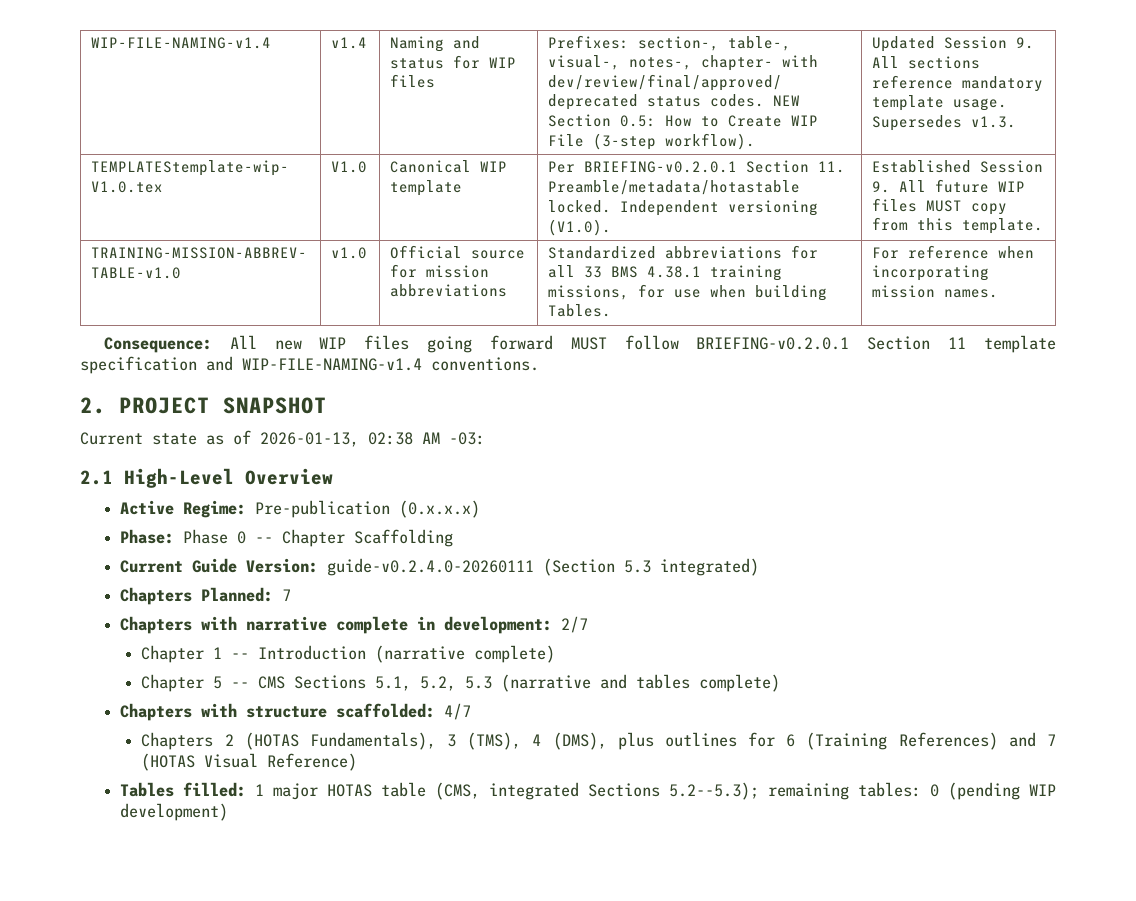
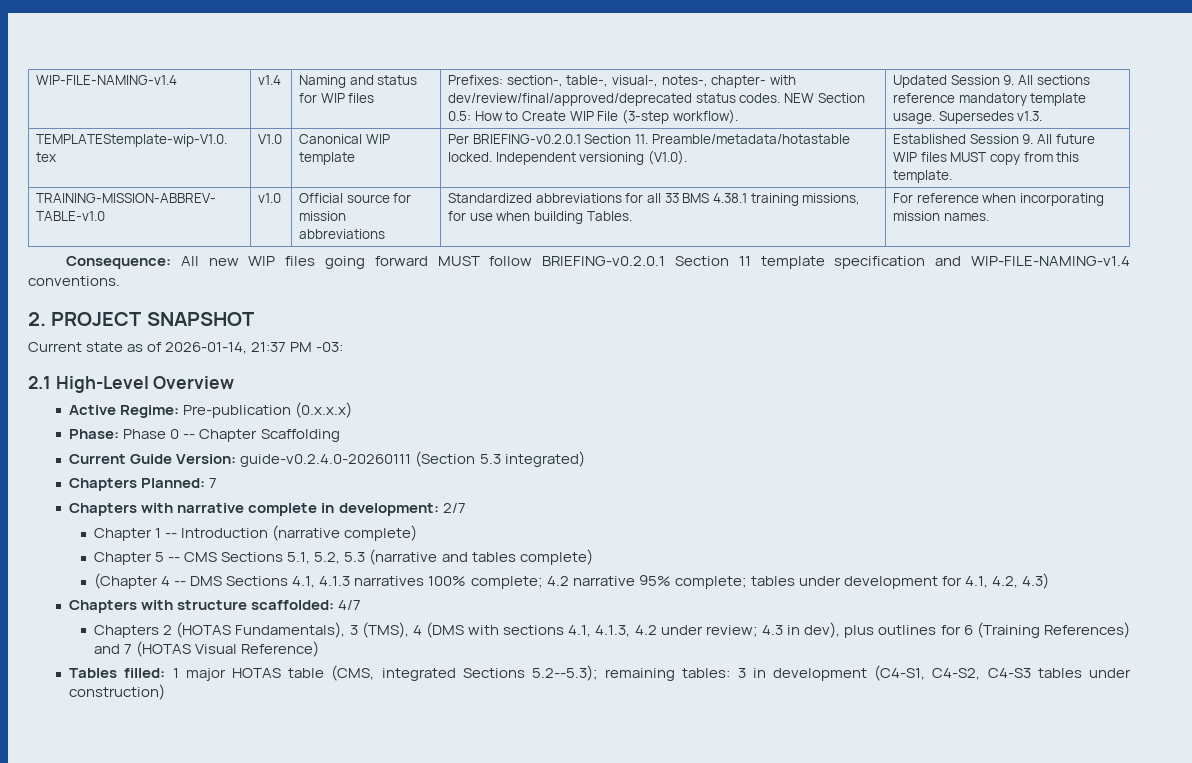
[260,432,440,447] 2026-01-13, 02:38 AM -> [165,342,313,354] 2026-01-14, 21:37 PM
(781, 683) none -> [94,573,1050,589] // (Chapter 4 -- DMS Sections 4.1, 4.1.3 narratives 100% complete; 4.2 narrative 95% complete; tables under development for 4.1, 4.2, 4.3)
[552,732,607,750] (DMS), -> [425,622,841,638] (DMS with sections 4.1, 4.1.3, 4.2 under review; 4.3 in dev),
[929,782,1057,800] [119,803,228,821] 0 (pending WIP development) -> [737,665,1131,681] [69,684,166,700] 3 in development (C4-S1, C4-S2, C4-S3 tables under construction)

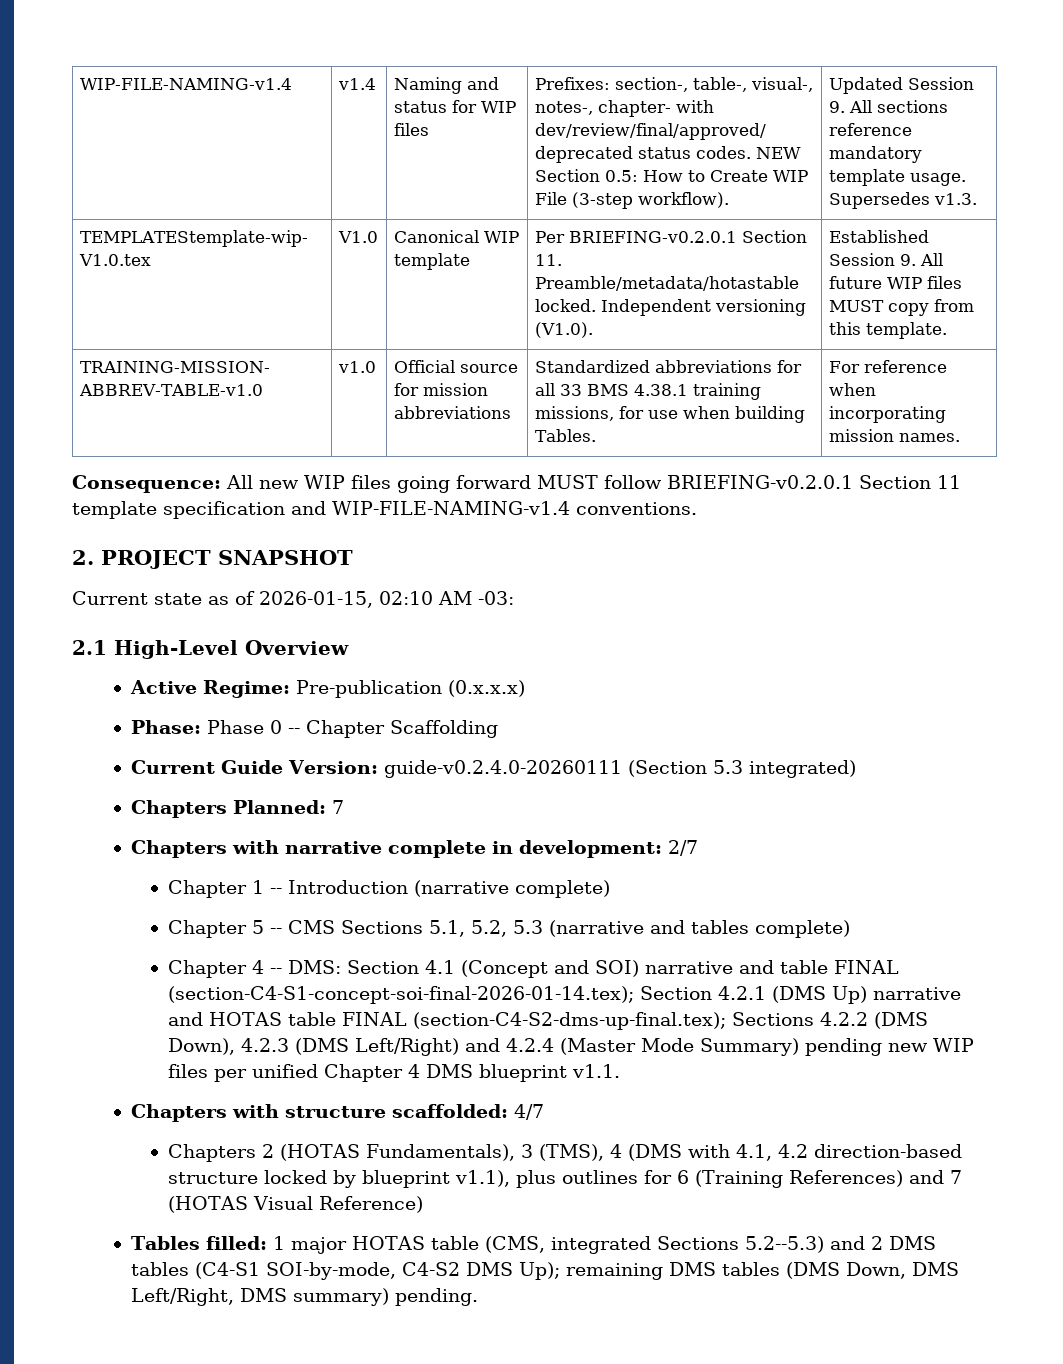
[165,342,313,354] 2026-01-14, 21:37 PM -> [259,591,472,608] 2026-01-15, 02:10 AM
[94,573,159,589] (Chapter -> [168,960,248,978] Chapter
[190,573,1050,589] DMS Sections 4.1, 4.1.3 narratives 100% complete; 4.2 narrative 95% complete; tables under development for 4.1, 4.2, 4.3) -> [288,960,900,978] [168,986,962,1004] [168,1012,929,1030] [168,1038,975,1056] [168,1064,621,1082] DMS: Section 4.1 (Concept and SOI) narrative and table FINAL (section-C4-S1-concept-soi-final-2026-01-14.tex); Section 4.2.1 (DMS Up) narrative and HOTAS table FINAL (section-C4-S2-dms-up-final.tex); Sections 4.2.2 (DMS Down), 4.2.3 (DMS Left/Right) and 4.2.4 (Master Mode Summary) pending new WIP files per unified Chapter 4 DMS blueprint v1.1.
[503,622,841,638] sections 4.1, 4.1.3, 4.2 under review; 4.3 in dev), -> [736,1144,963,1161] [168,1170,511,1188] 4.1, 4.2 direction-based structure locked by blueprint v1.1),
[532,665,1131,681] [69,684,166,700] 5.2--5.3); remaining tables: 3 in development (C4-S1, C4-S2, C4-S3 tables under construction) -> [744,1236,936,1253] [130,1262,959,1280] [130,1288,478,1306] 5.2--5.3) and 2 DMS tables (C4-S1 SOI-by-mode, C4-S2 DMS Up); remaining DMS tables (DMS Down, DMS Left/Right, DMS summary) pending.

